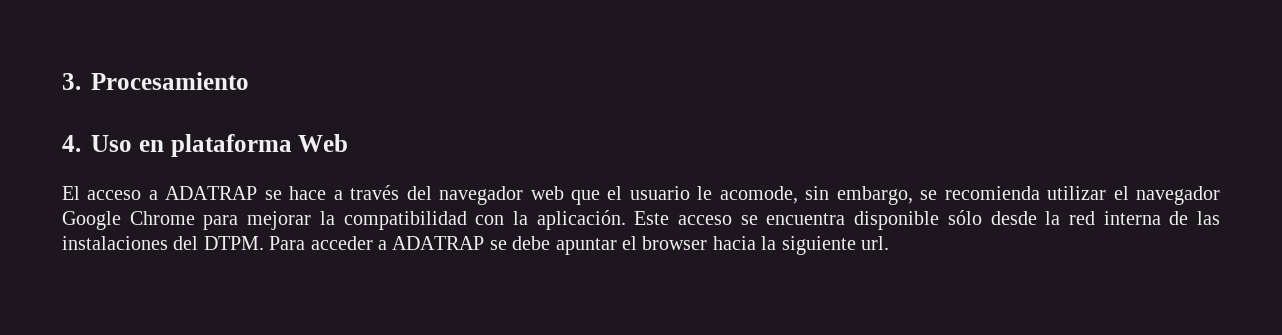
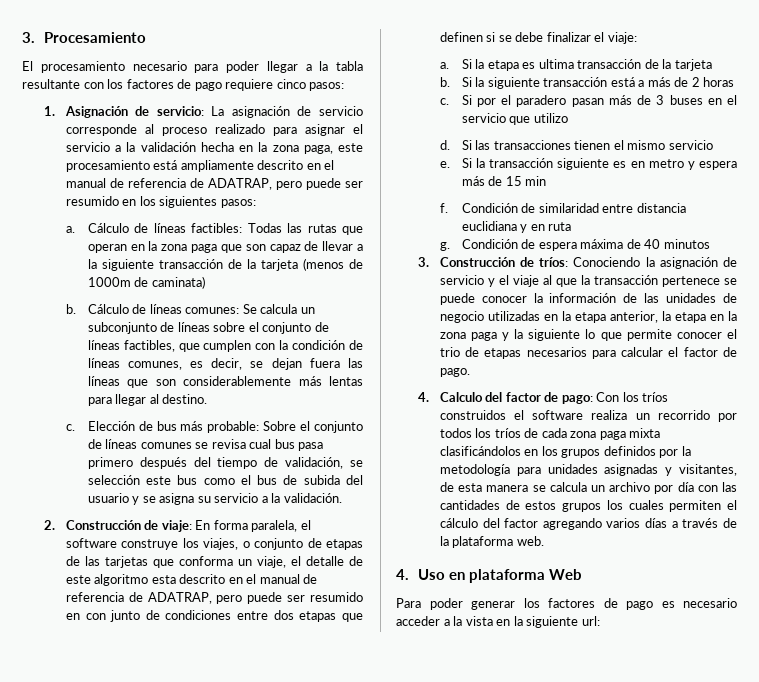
(249, 81) none -> [22,61,363,73] [22,79,345,91] [43,106,363,118] [65,124,363,136] [65,142,363,154] [65,160,335,172] [65,178,364,190] [65,196,256,208] [65,223,364,235] [87,241,363,253] [87,258,363,271] [87,276,205,289] [65,304,315,314] [87,322,329,334] [87,340,363,352] [87,358,364,370] [87,376,364,388] [87,394,208,406] [65,421,363,433] [87,439,324,451] [87,457,364,469] [87,475,364,485] [87,493,342,505] [43,520,311,532] [65,538,363,550] [65,556,364,568] [65,574,318,586] [65,592,363,604] [65,610,363,622] [439,32,637,44] [439,59,712,71] [439,77,735,89] [439,95,737,107] [461,113,568,125] [439,140,713,150] [439,158,737,170] [461,176,547,186] [439,203,686,213] [461,221,572,233] [439,239,710,251] [417,257,737,269] [439,275,737,287] [439,293,737,305] [439,311,737,323] [439,329,737,341] [439,347,737,359] [439,368,470,377] [417,392,669,404] [439,410,737,422] [439,428,661,440] [439,446,691,458] [439,464,737,476] [439,482,737,494] [439,500,737,512] [439,518,737,530] [439,536,544,548] // El procesamiento necesario para poder llegar a la tabla resultante con los factores de pago requiere cinco pasos: // 1. Asignación de servicio: La asignación de servicio corresponde al proceso realizado para asignar el servicio a la validación hecha en la zona paga, este procesamiento está ampliamente descrito en el manual de referencia de ADATRAP, pero puede ser resumido en los siguientes pasos: // a. Cálculo de líneas factibles: Todas las rutas que operan en la zona paga que son capaz de llevar a la siguiente transacción de la tarjeta (menos de 1000m de caminata) // b. Cálculo de líneas comunes: Se calcula un subconjunto de líneas sobre el conjunto de líneas factibles, que cumplen con la condición de líneas comunes, es decir, se dejan fuera las líneas que son considerablemente más lentas para llegar al destino. // c. Elección de bus más probable: Sobre el conjunto de líneas comunes se revisa cual bus pasa primero después del tiempo de validación, se selección este bus como el bus de subida del usuario y se asigna su servicio a la validación. // 2. Construcción de viaje: En forma paralela, el software construye los viajes, o conjunto de etapas de las tarjetas que conforma un viaje, el detalle de este algoritmo esta descrito en el manual de referencia de ADATRAP, pero puede ser resumido en con junto de condiciones entre dos etapas que definen si se debe finalizar el viaje: // a. Si la etapa es ultima transacción de la tarjeta // b. Si la siguiente transacción está a más de 2 horas // c. Si por el paradero pasan más de 3 buses en el servicio que utilizo // d. Si las transacciones tienen el mismo servicio // e. Si la transacción siguiente es en metro y espera más de 15 min // f. Condición de similaridad entre distancia euclidiana y en ruta // g. Condición de espera máxima de 40 minutos // 3. Construcción de tríos: Conociendo la asignación de servicio y el viaje al que la transacción pertenece se puede conocer la información de las unidades de negocio utilizadas en la etapa anterior, la etapa en la zona paga y la siguiente lo que permite conocer el trio de etapas necesarios para calcular el factor de pago. // 4. Calculo del factor de pago: Con los tríos construidos el software realiza un recorrido por todos los tríos de cada zona paga mixta clasificándolos en los grupos definidos por la metodología para unidades asignadas y visitantes, de esta manera se calcula un archivo por día con las cantidades de estos grupos los cuales permiten el cálculo del factor agregando varios días a través de la plataforma web.
[62,185,1221,205] [62,210,1221,230] [62,236,889,255] El acceso a ADATRAP se hace a través del navegador web que el usuario le acomode, sin embargo, se recomienda utilizar el navegador Google Chrome para mejorar la compatibilidad con la aplicación. Este acceso se encuentra disponible sólo desde la red interna de las instalaciones del DTPM. Para acceder a ADATRAP se debe apuntar el browser hacia la siguiente url. -> [396,598,737,610] [396,616,600,628] Para poder generar los factores de pago es necesario acceder a la vista en la siguiente url:

